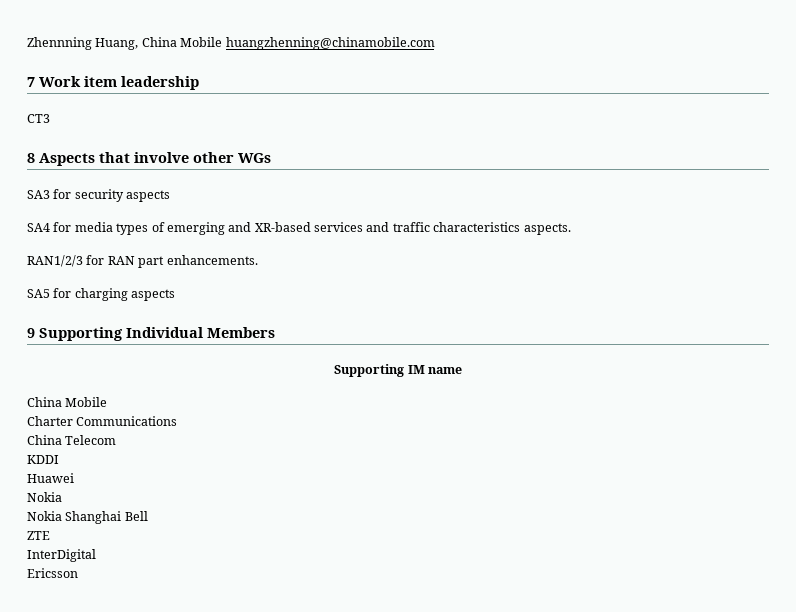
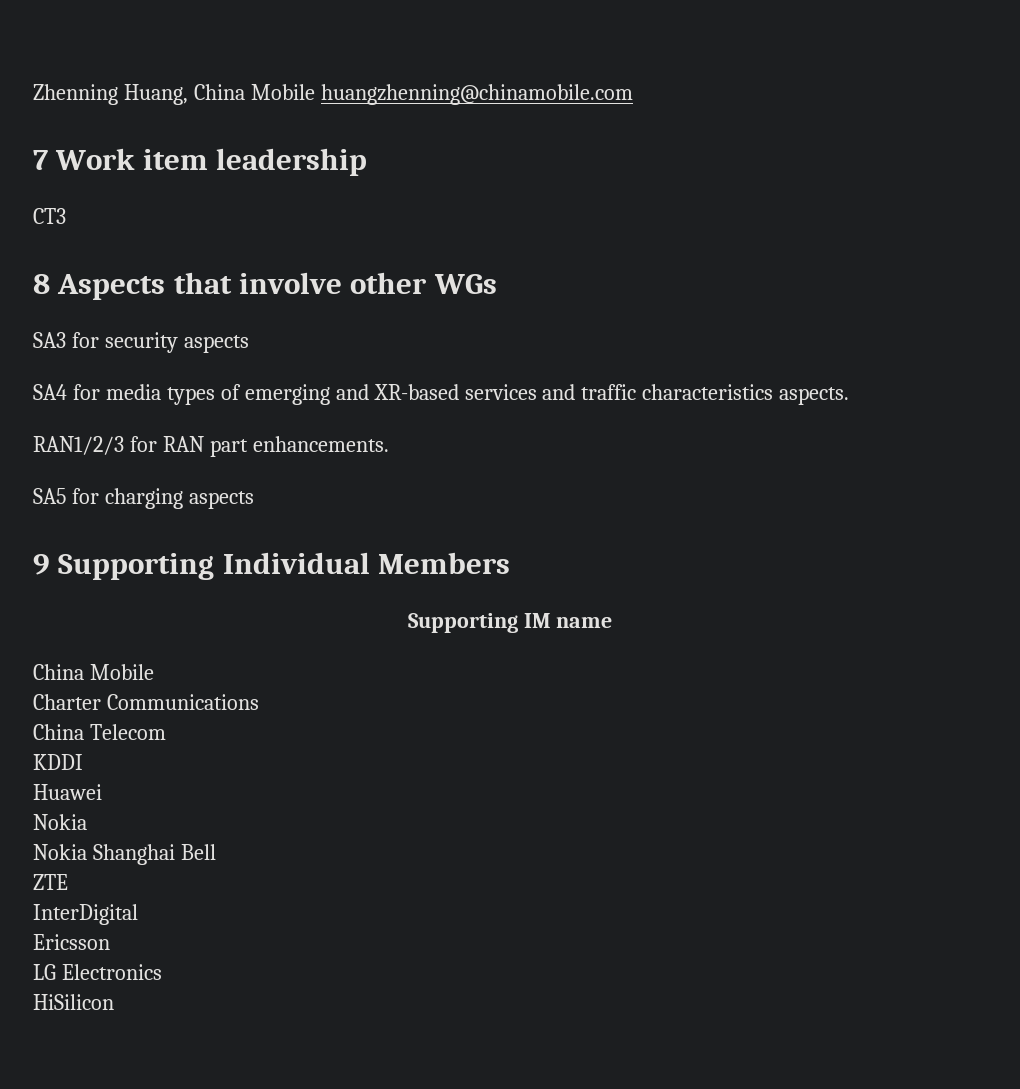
[27,37,92,50] Zhennning -> [33,84,118,105] Zhenning
(78, 573) none -> [33,964,162,980] [33,994,114,1010] // LG Electronics // HiSilicon

